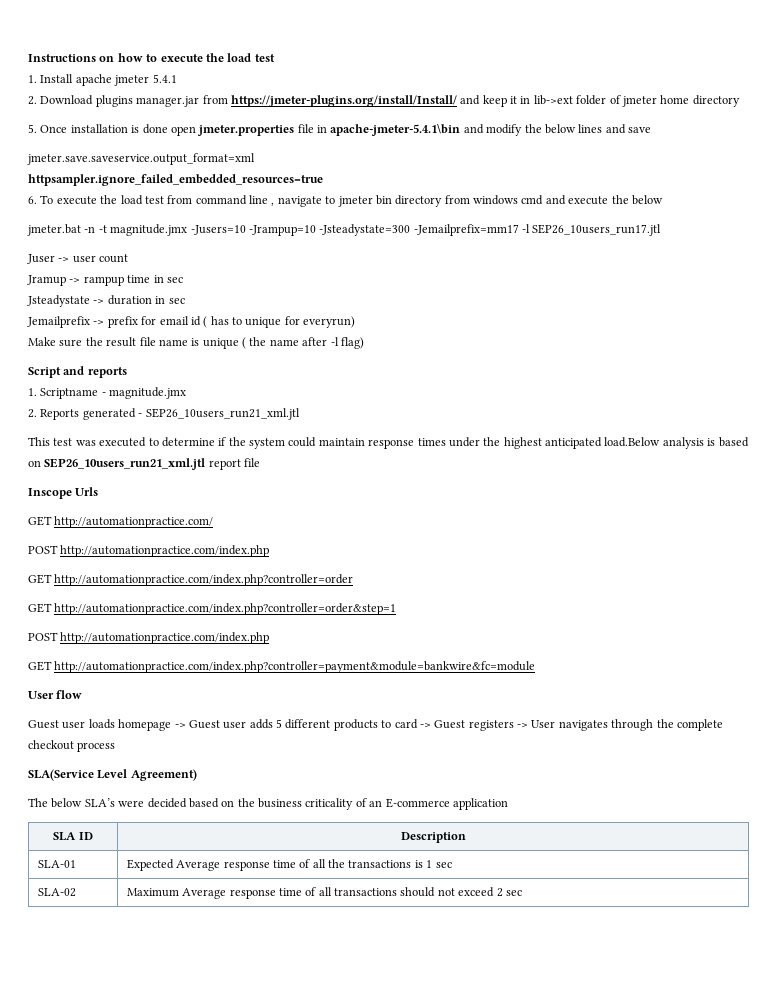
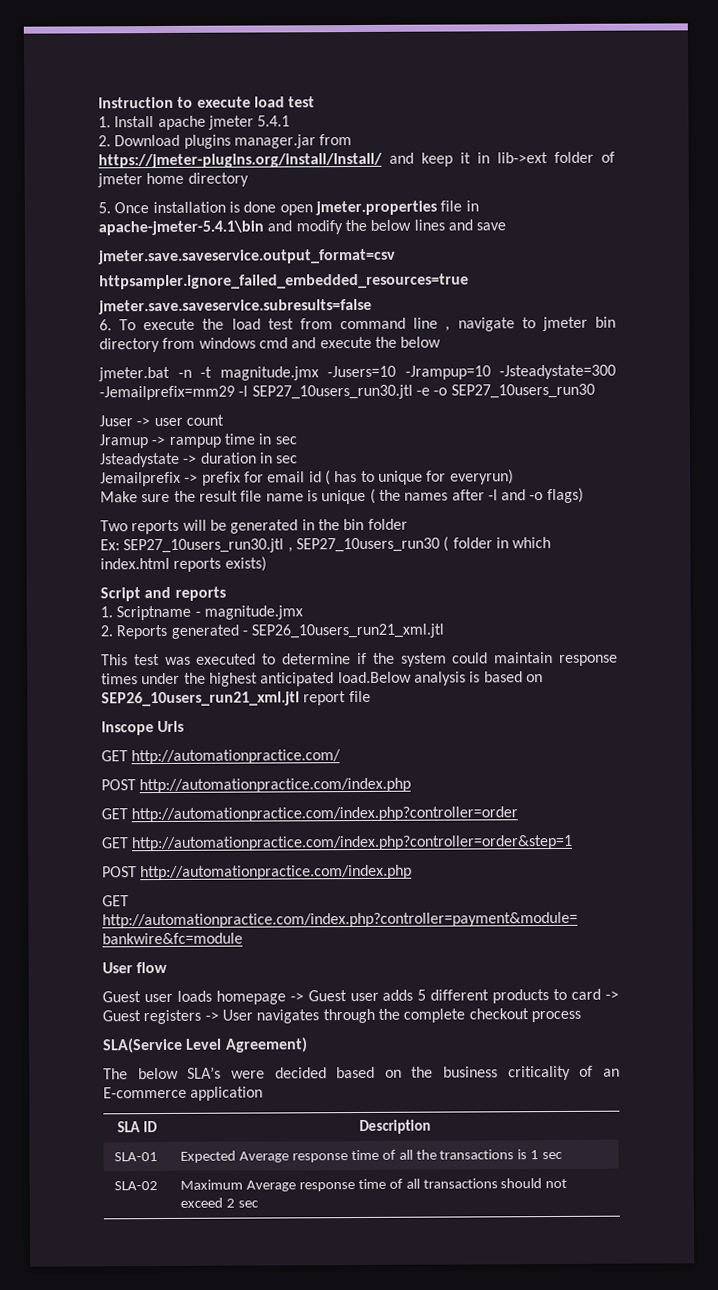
[28,53,143,62] Instructions on how -> [98,96,174,109] Instruction
[205,53,224,62] the -> (251, 102) none
[27,153,255,165] jmeter.save.saveservice.output_format=xml -> [97,248,396,265] jmeter.save.saveservice.output_format=csv
(323, 180) none -> [98,298,372,315] // jmeter.save.saveservice.subresults=false
[413,224,662,236] -Jemailprefix=mm17 -l SEP26_10users_run17.jtl -> [99,383,595,401] -Jemailprefix=mm29 -l SEP27_10users_run30.jtl -e -o SEP27_10users_run30
[269,339,299,346] name -> [404,492,449,501] names
[340,337,364,349] flag) -> [501,487,584,504] [100,518,408,535] [100,536,552,554] [100,556,267,572] and -o flags) // Two reports will be generated in the bin folder // Ex: SEP27_10users_run30.jtl , SEP27_10users_run30 ( folder in which index.html reports exists)

